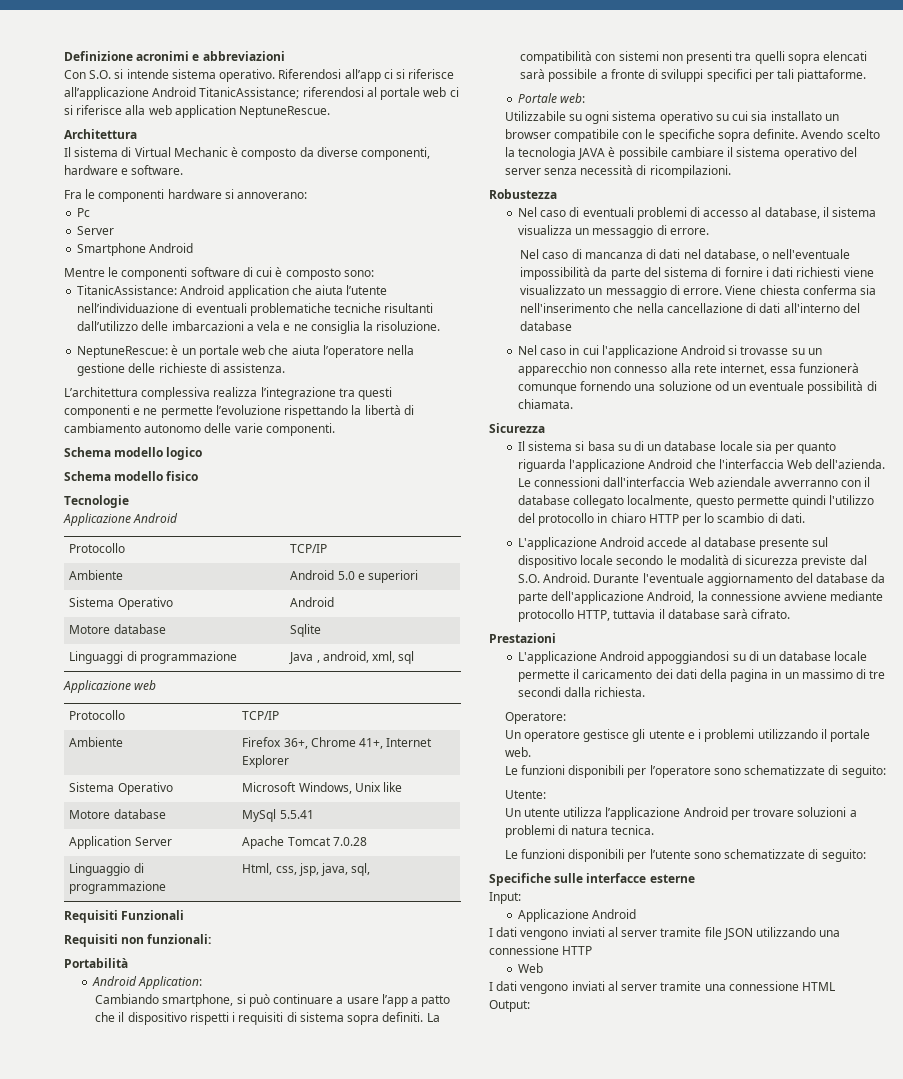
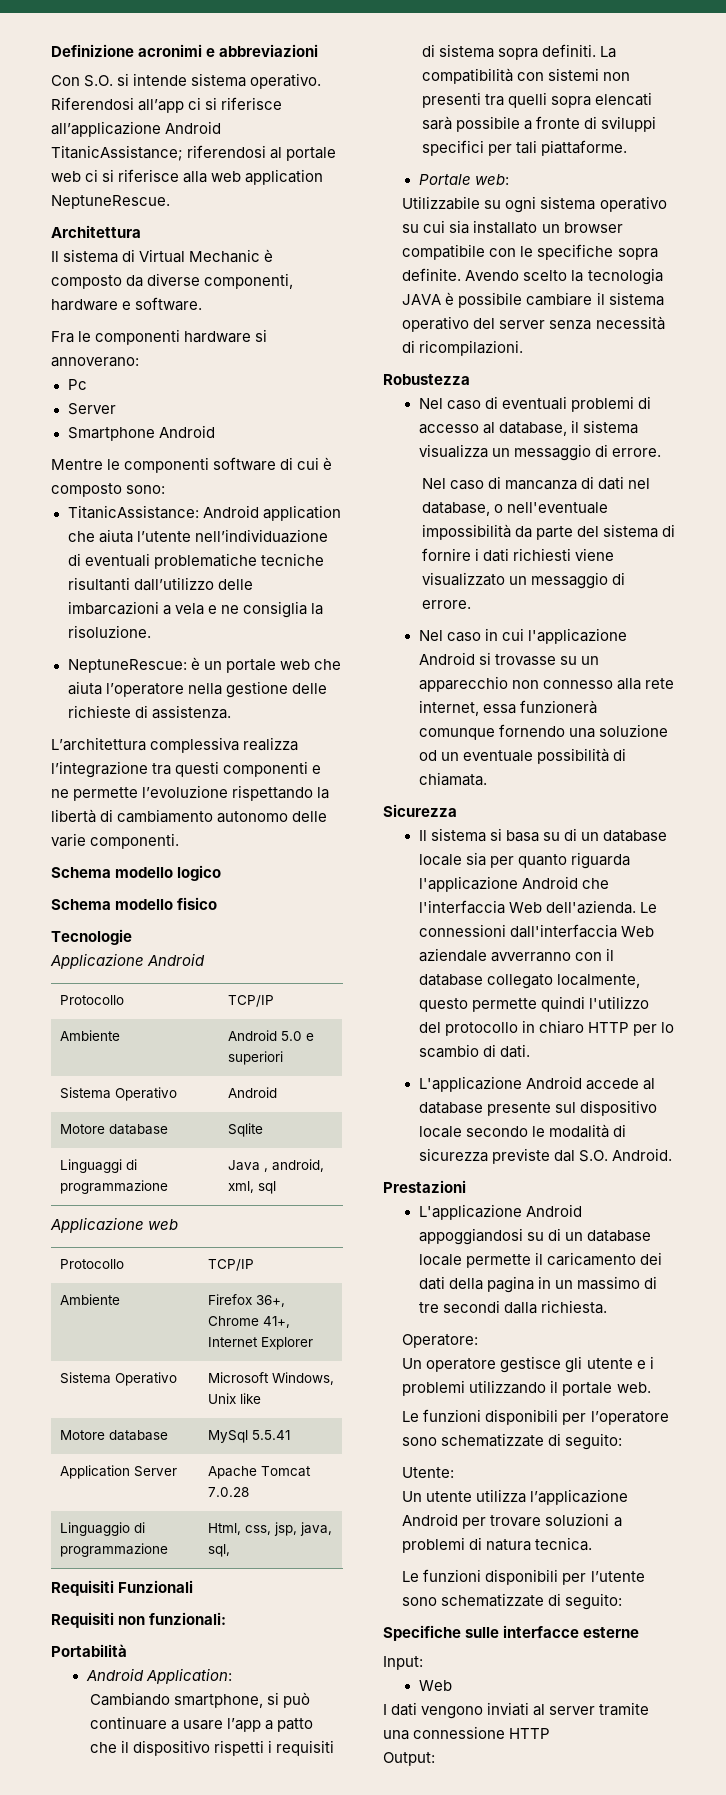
[725,285,877,295] [520,303,860,313] [520,321,573,331] Viene chiesta conferma sia nell'inserimento che nella cancellazione di dati all'interno del database -> (471, 604) none
[593,573,886,586] [517,591,884,604] [517,609,791,622] Durante l'eventuale aggiornamento del database da parte dell'applicazione Android, la connessione avviene mediante protocollo HTTP, tuttavia il database sarà cifrato. -> (673, 1154) none
[517,909,637,922] [489,927,841,940] [489,945,593,955] // Applicazione Android // I dati vengono inviati al server tramite file JSON utilizzando una connessione HTTP -> (423, 1663) none
[802,982,836,991] HTML -> [509,1728,551,1739] HTTP

